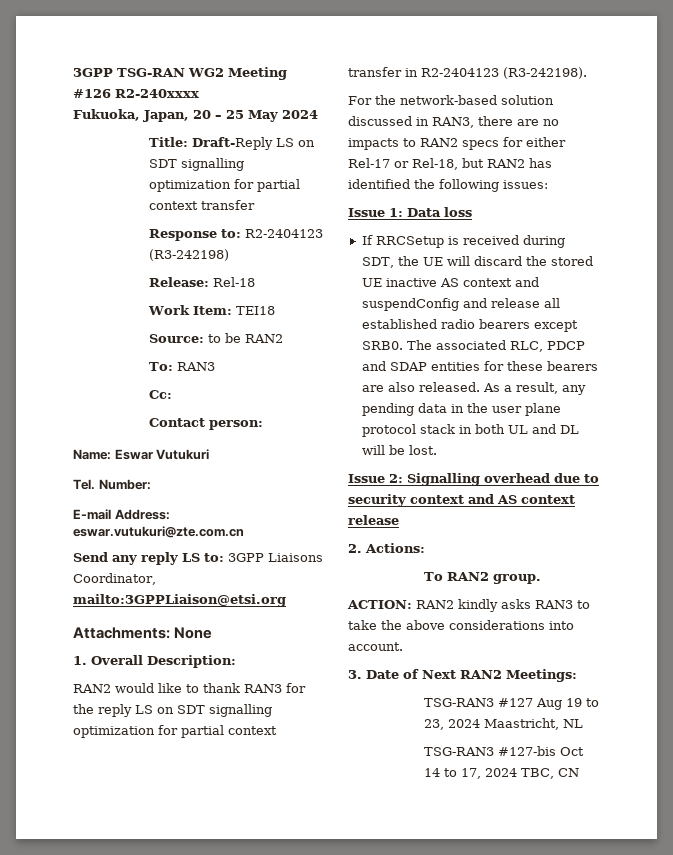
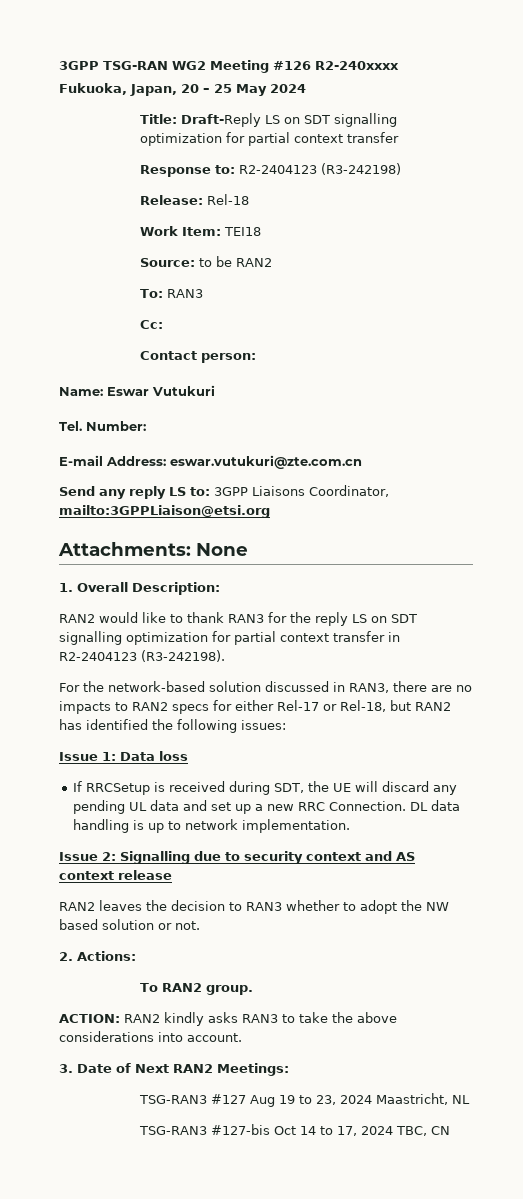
[525,256,593,266] [361,277,539,287] [361,298,560,311] [361,319,578,332] [361,340,585,352] [361,361,598,371] [361,382,586,395] [361,403,561,416] [361,424,579,437] [361,445,437,455] the stored UE inactive AS context and suspendConfig and release all established radio bearers except SRB0. The associated RLC, PDCP and SDAP entities for these bearers are also released. As a result, any pending data in the user plane protocol stack in both UL and DL will be lost. -> [432,785,457,795] [72,800,460,814] [72,819,350,833] any pending UL data and set up a new RRC Connection. DL data handling is up to network implementation.
[484,473,550,483] overhead -> (190, 857) none
(399, 520) none -> [59,900,449,914] [59,919,200,930] // RAN2 leaves the decision to RAN3 whether to adopt the NW based solution or not.

